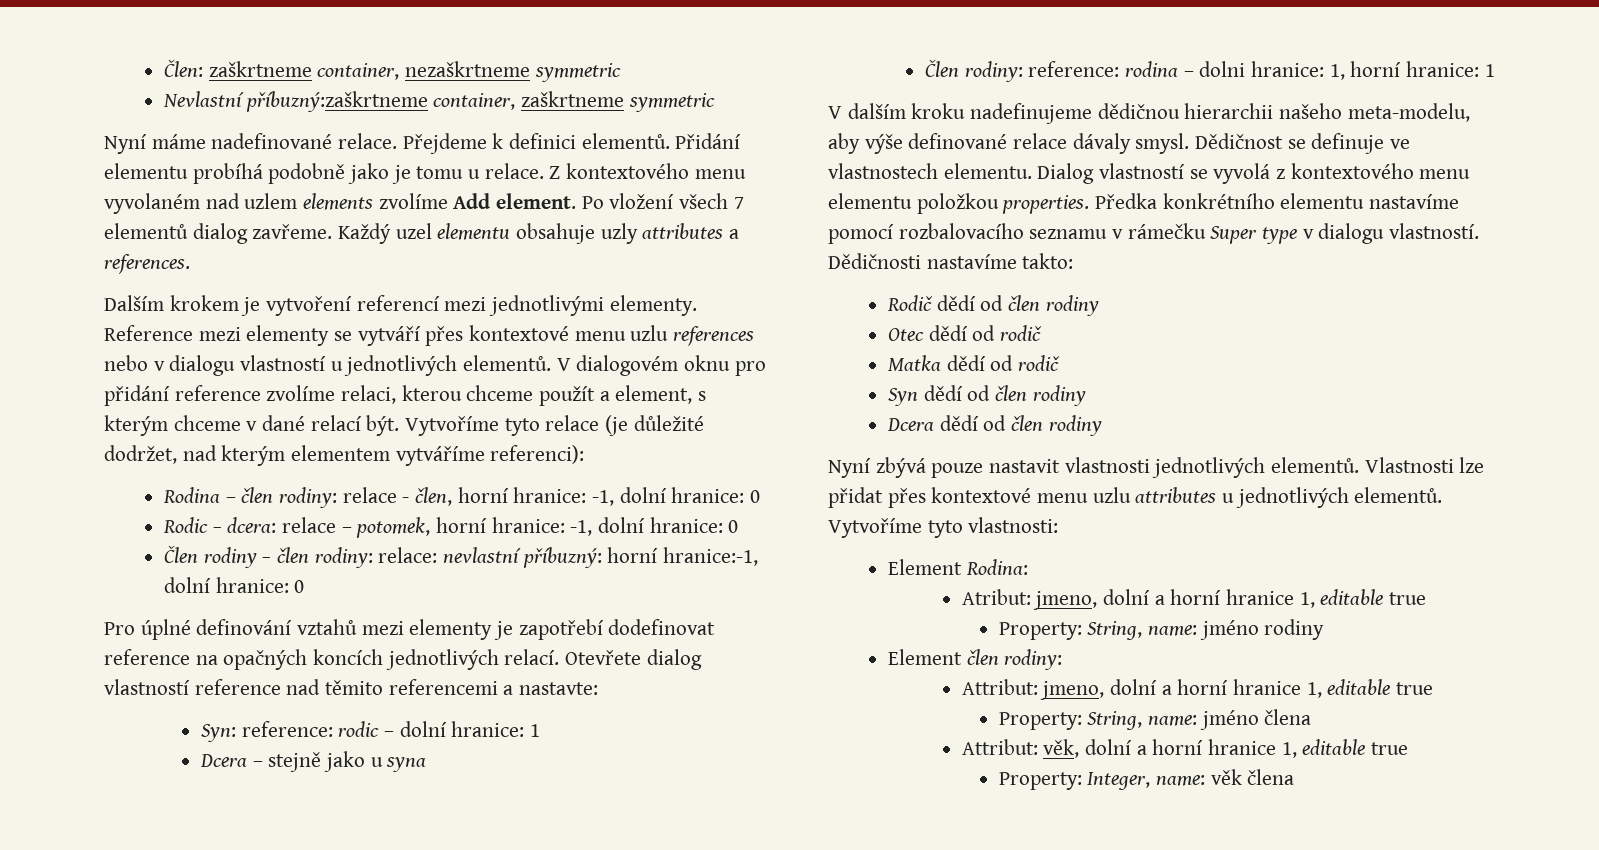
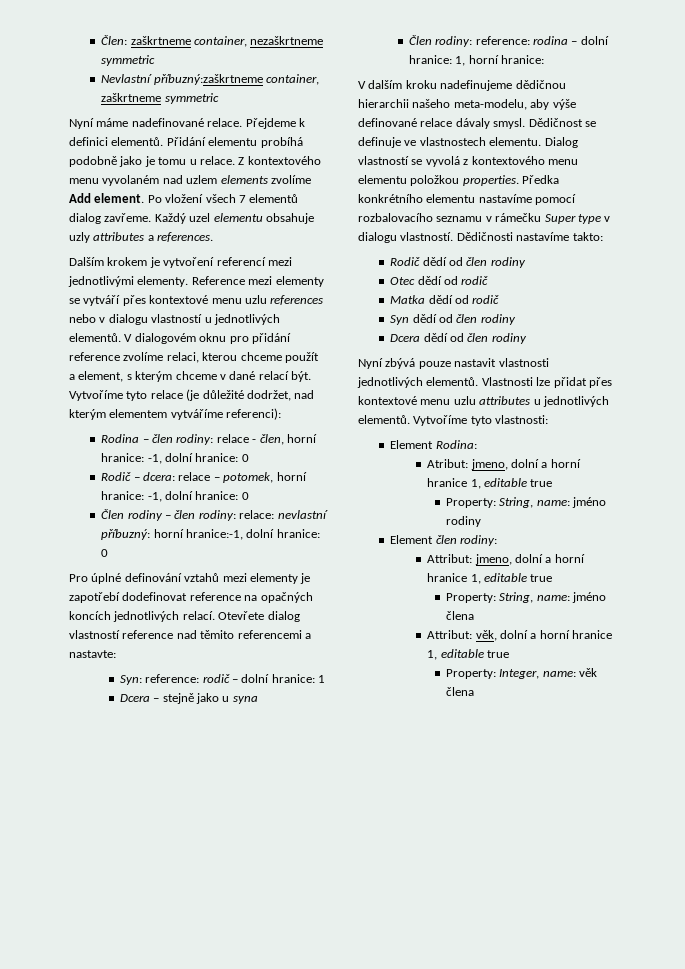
[162,517,208,533] Rodic -> [101,472,132,481] Rodič
[338,721,380,737] rodic -> [202,674,230,683] rodič
[1199,61,1246,77] dolni -> [580,36,609,45] dolní
[1484,64,1495,77] 1 -> (544, 59) none

